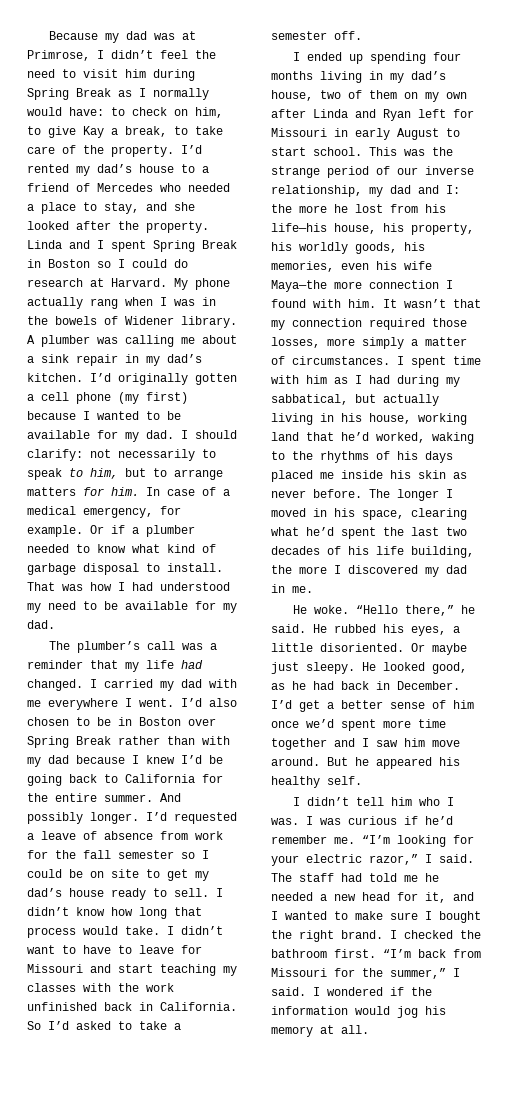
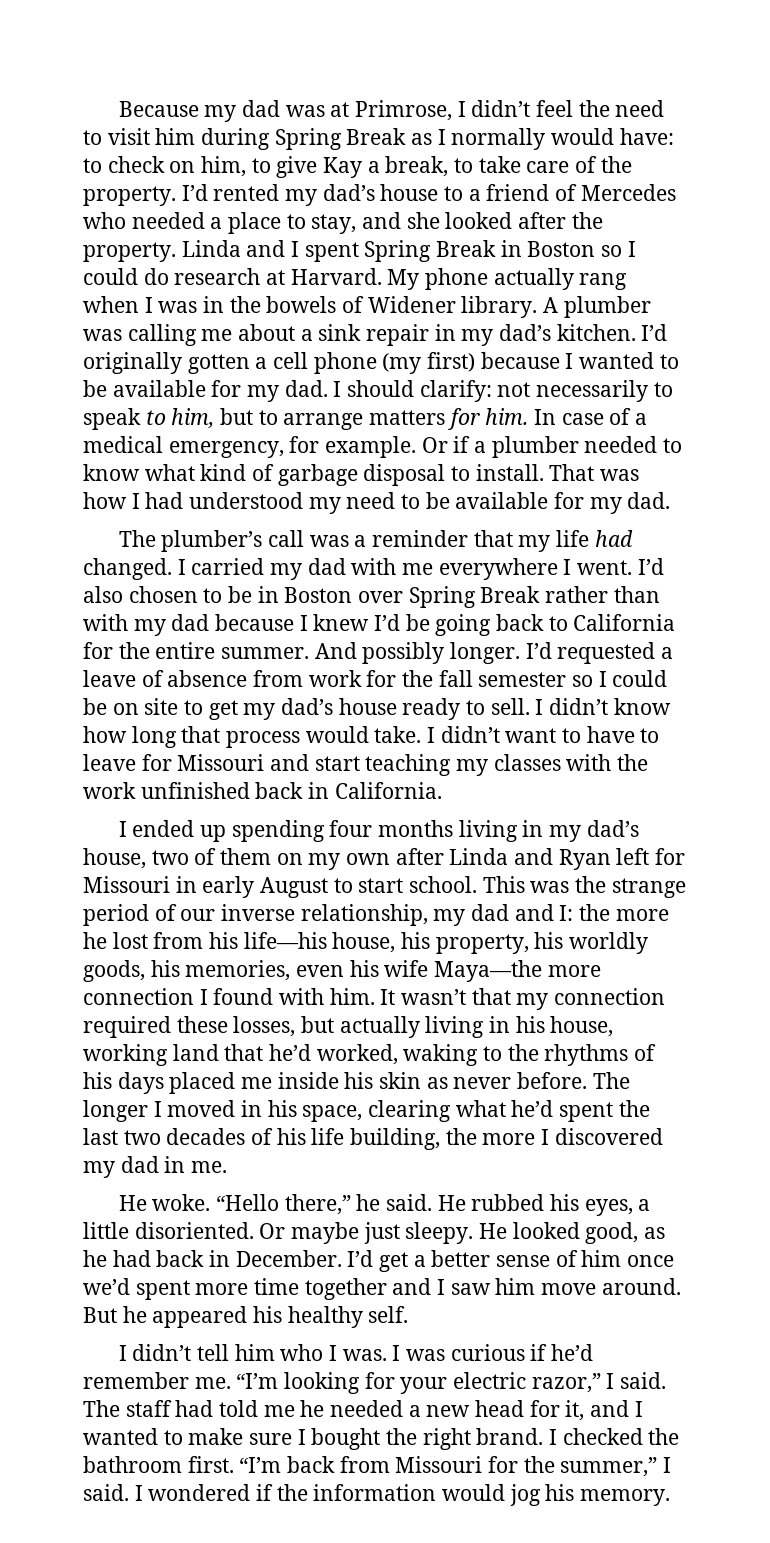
[27,1021,181,1030] [271,31,362,40] So I’d asked to take a semester off. -> (442, 790) none
[432,318,467,327] [271,337,467,349] [271,356,481,368] [271,375,460,387] [271,394,348,405] those losses, more simply a matter of circumstances. I spent time with him as I had during my sabbatical, -> [176,1016,296,1037] these losses,
[271,1025,369,1037] memory at all. -> [580,1489,671,1506] memory.

